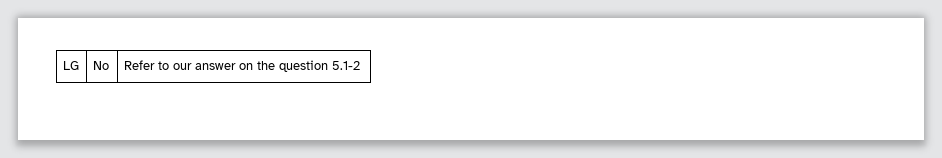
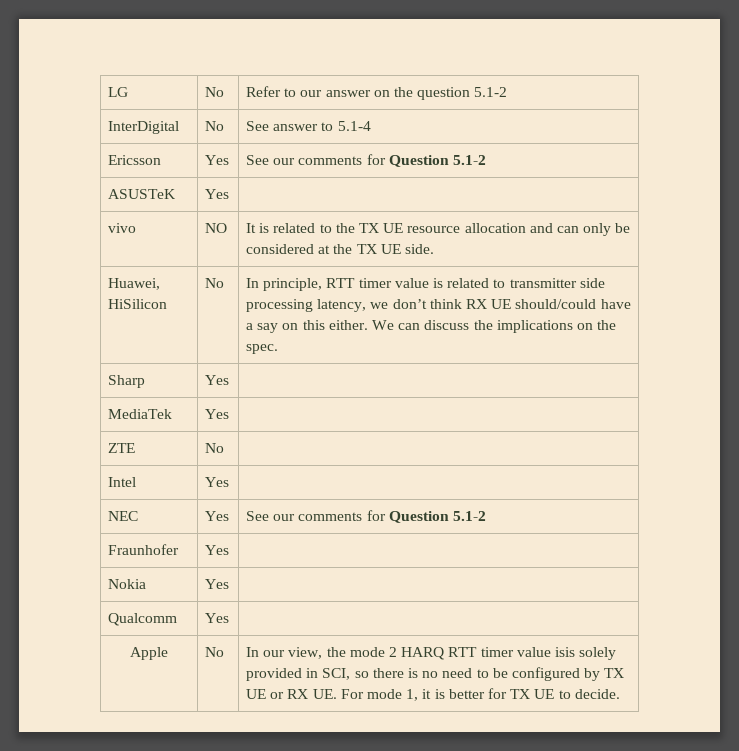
(360, 65) none -> [108,121,180,134] [205,121,225,131] [246,121,371,131] [108,155,162,165] [205,155,230,165] [246,154,487,167] [108,189,177,199] [205,189,230,199] [108,223,137,233] [205,223,228,233] [246,223,631,236] [246,244,435,254] [108,278,161,290] [108,299,168,309] [205,278,225,288] [246,278,605,291] [246,299,631,312] [246,320,617,333] [246,344,279,354] [108,375,146,388] [205,375,230,385] [108,409,173,419] [205,409,230,419] [108,443,136,453] [205,443,225,453] [108,477,137,487] [205,477,230,487] [108,511,139,521] [205,511,230,521] [246,510,487,523] [108,544,180,555] [205,545,230,555] [108,579,147,589] [205,579,230,589] [108,613,178,626] [205,613,230,623] [130,647,168,660] [205,647,225,657] [246,647,617,660] [246,667,625,681] [246,688,620,701] // InterDigital | No | See answer to 5.1-4 // Ericsson | Yes | See our comments for Question 5.1-2 // ASUSTeK | Yes | // vivo | NO | It is related to the TX UE resource allocation and can only be considered at the TX UE side. // Huawei, HiSilicon | No | In principle, RTT timer value is related to transmitter side processing latency, we don’t think RX UE should/could have a say on this either. We can discuss the implications on the spec. // Sharp | Yes | // MediaTek | Yes | // ZTE | No | // Intel | Yes | // NEC | Yes | See our comments for Question 5.1-2 // Fraunhofer | Yes | // Nokia | Yes | // Qualcomm | Yes | // Apple | No | In our view, the mode 2 HARQ RTT timer value isis solely provided in SCI, so there is no need to be configured by TX UE or RX UE. For mode 1, it is better for TX UE to decide.

